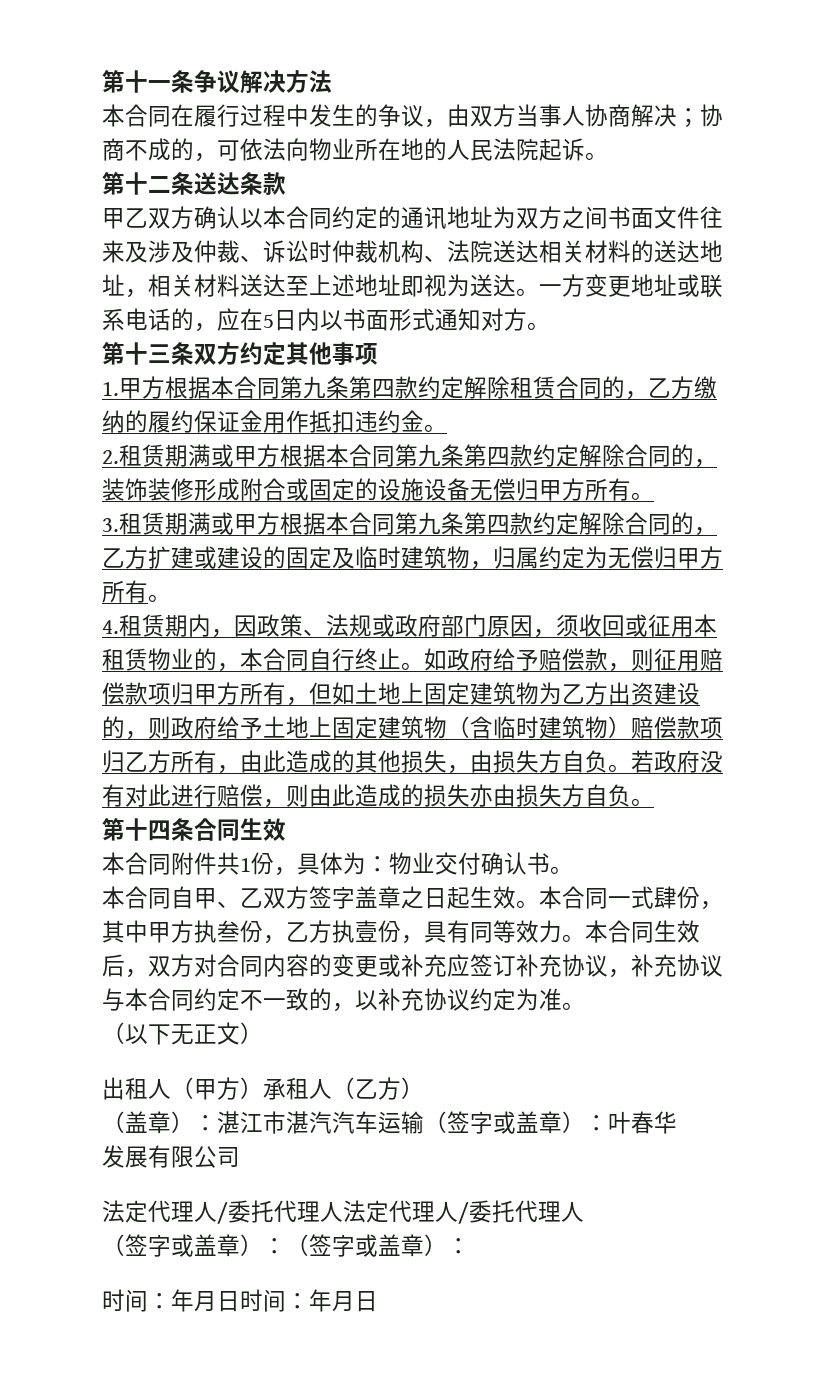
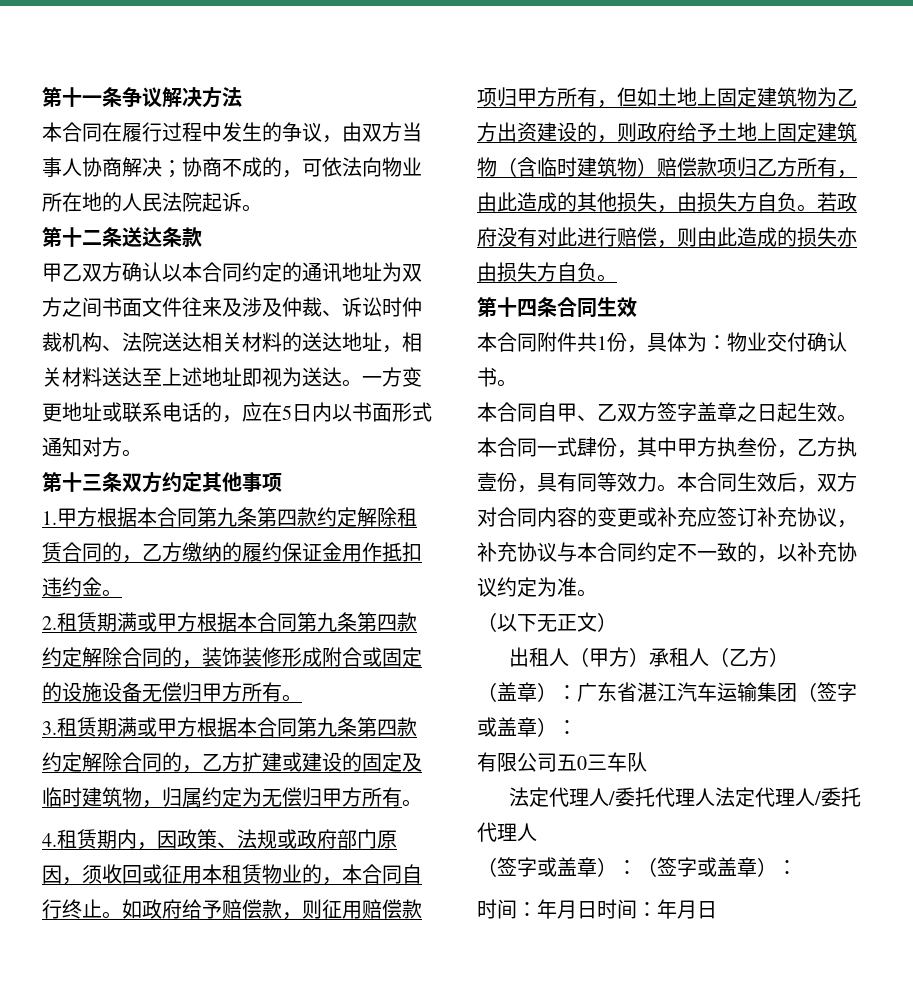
[217,1111,332,1134] 湛江市湛汽 -> [577,682,677,702] 广东省湛江
[424,1111,677,1134] [102,1145,148,1168] （签字或盖章）：叶春华 // 发展 -> [757,682,857,702] [477,717,577,737] 集团（签字或盖章）： //
(240, 1157) none -> [557,752,647,772] 五0三车队

